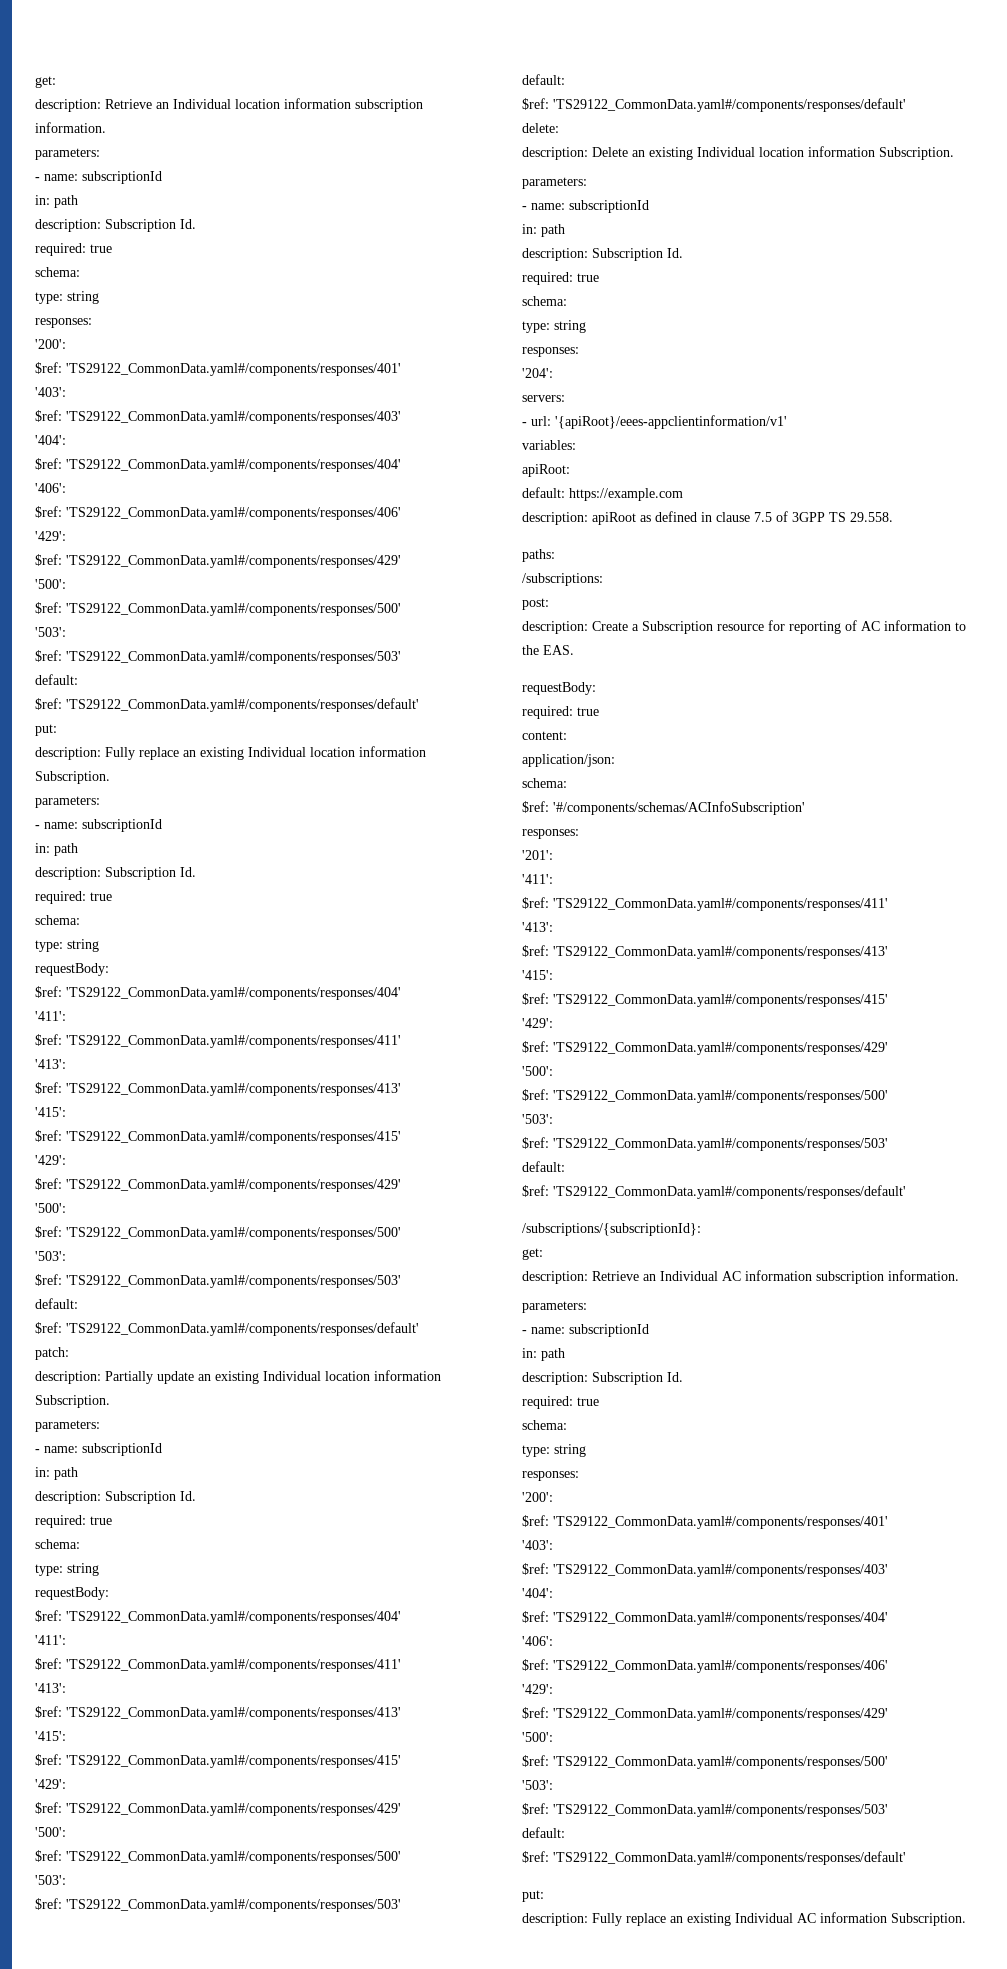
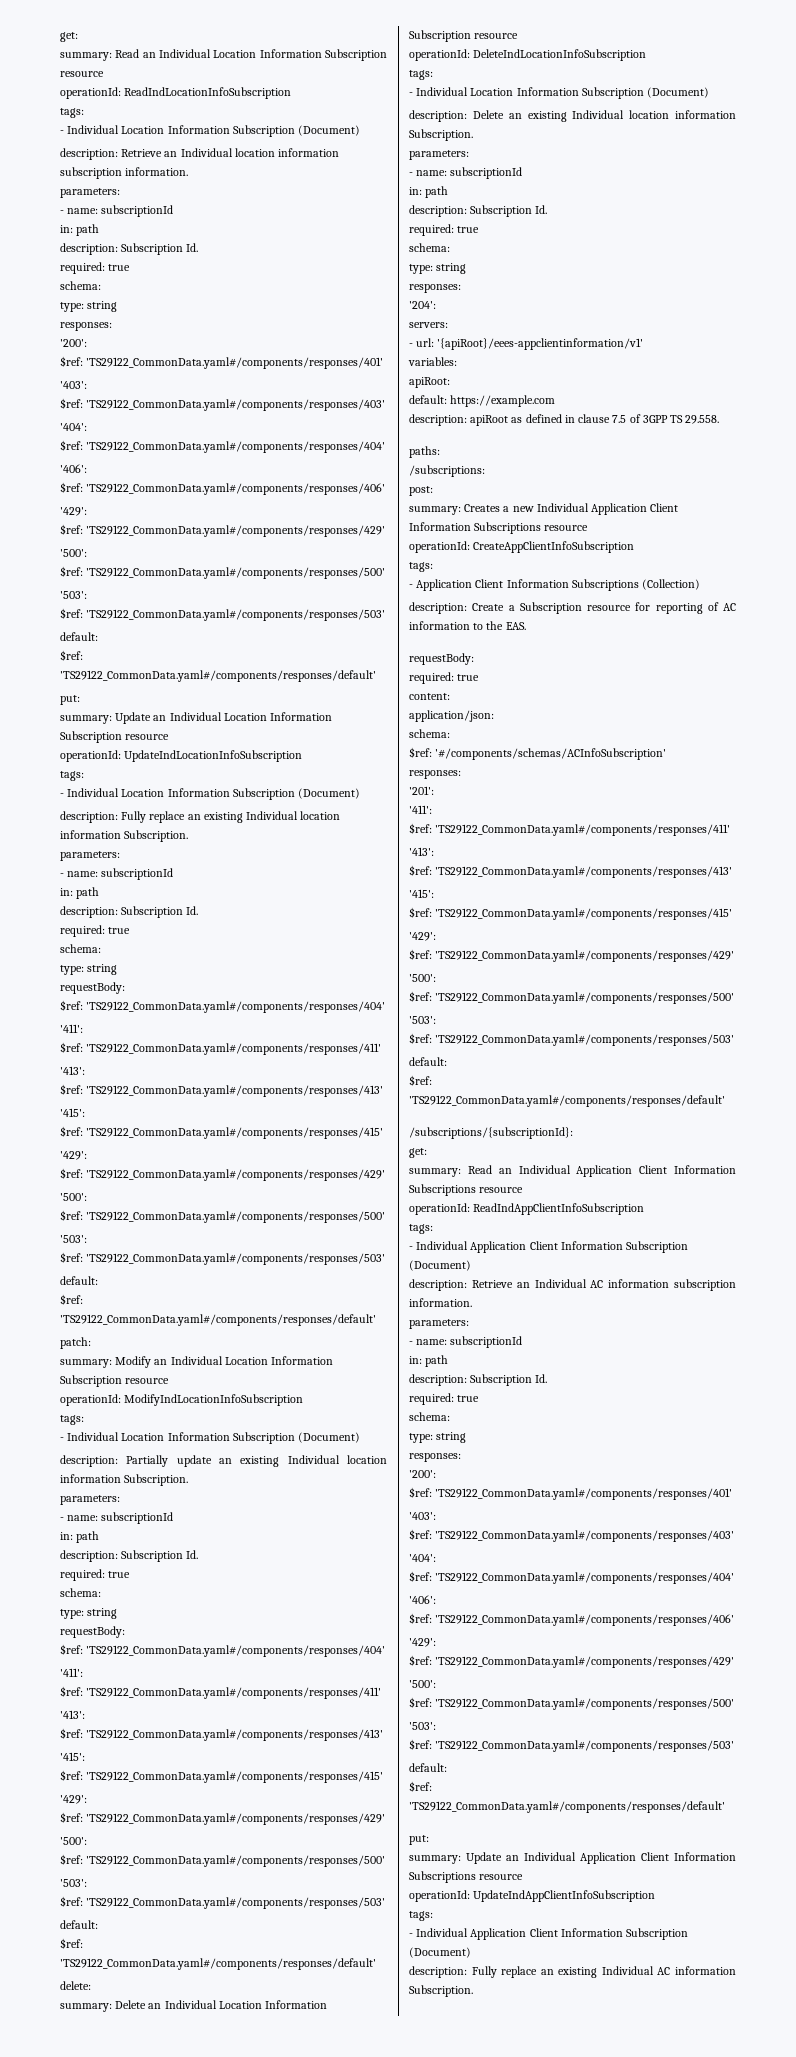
[35,76,56,88] get: -> [60,32,78,42] [60,49,387,61] [60,71,104,77] [60,87,292,99] [60,108,84,118] [60,125,361,137] get: // summary: Read an Individual Location Information Subscription resource // operationId: ReadIndLocationInfoSubscription // tags: // - Individual Location Information Subscription (Document)
(57, 730) none -> [60,712,333,724] [60,731,170,743] [60,750,303,762] [60,771,84,781] [60,788,361,800] // summary: Update an Individual Location Information Subscription resource // operationId: UpdateIndLocationInfoSubscription // tags: // - Individual Location Information Subscription (Document)
(69, 1353) none -> [60,1356,334,1368] [60,1375,170,1387] [60,1394,304,1406] [60,1415,84,1425] [60,1432,361,1444] // summary: Modify an Individual Location Information Subscription resource // operationId: ModifyIndLocationInfoSubscription // tags: // - Individual Location Information Subscription (Document)
(559, 128) none -> [60,2000,328,2012] [409,30,519,42] [409,49,647,61] [409,70,433,80] [409,87,710,99] // summary: Delete an Individual Location Information Subscription resource // operationId: DeleteIndLocationInfoSubscription // tags: // - Individual Location Information Subscription (Document)
(549, 604) none -> [409,503,679,515] [409,522,589,534] [409,541,635,553] [409,562,433,572] [409,579,701,591] // summary: Creates a new Individual Application Client Information Subscriptions resource // operationId: CreateAppClientInfoSubscription // tags: // - Application Client Information Subscriptions (Collection)
(543, 1254) none -> [409,1165,736,1177] [409,1184,524,1196] [409,1203,645,1215] [409,1224,433,1234] [409,1241,689,1253] [409,1260,471,1271] // summary: Read an Individual Application Client Information Subscriptions resource // operationId: ReadIndAppClientInfoSubscription // tags: // - Individual Application Client Information Subscription (Document)
(544, 1896) none -> [409,1852,736,1864] [409,1871,524,1883] [409,1890,656,1902] [409,1911,433,1921] [409,1928,689,1940] [409,1947,471,1958] // summary: Update an Individual Application Client Information Subscriptions resource // operationId: UpdateIndAppClientInfoSubscription // tags: // - Individual Application Client Information Subscription (Document)

